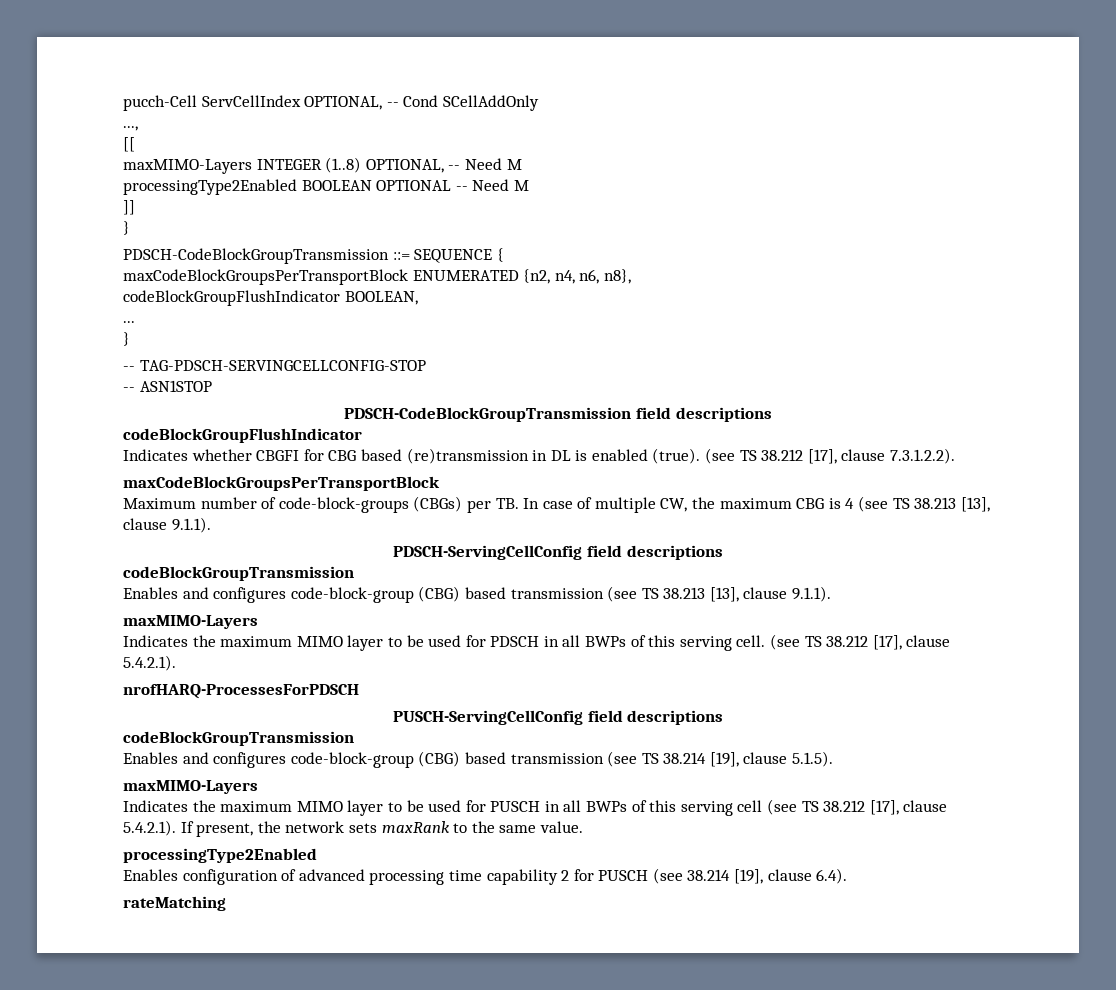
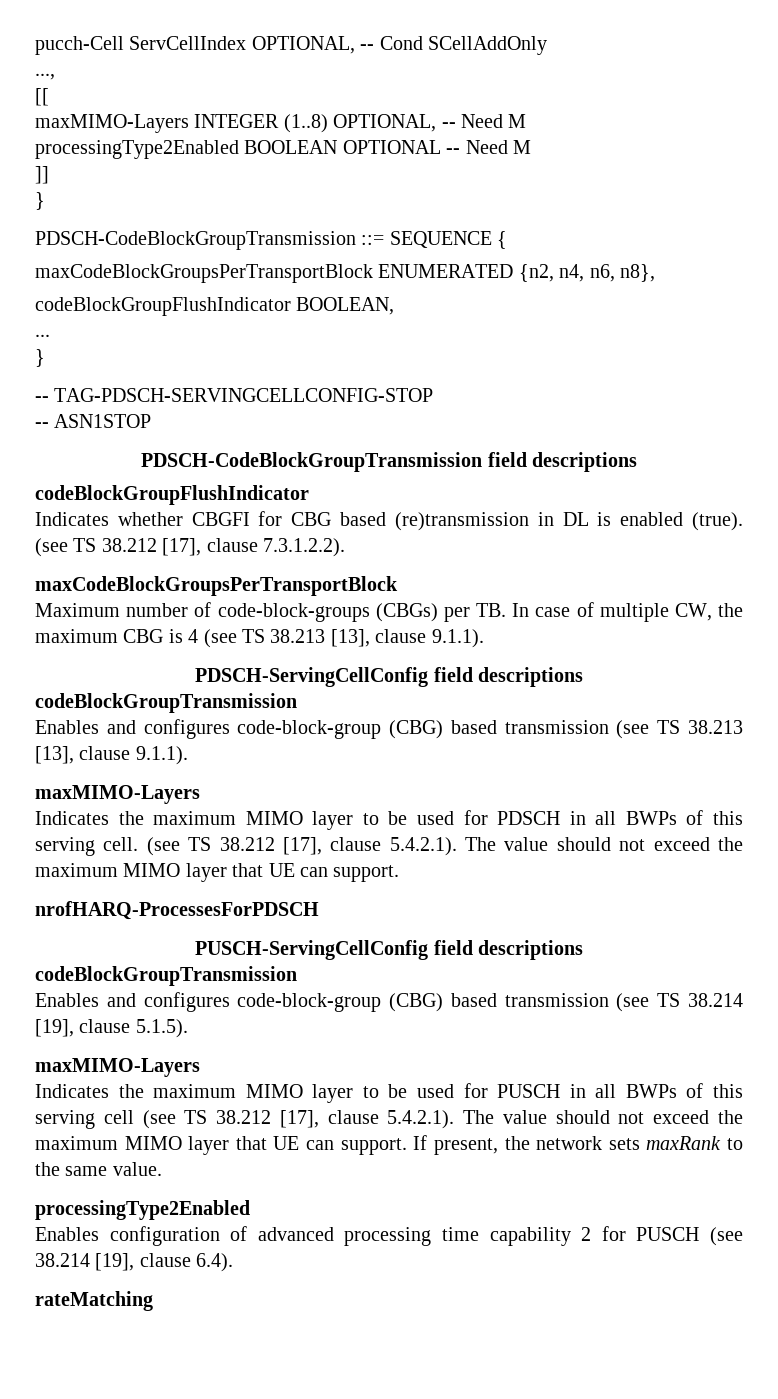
(176, 663) none -> [465,837,743,851] [35,863,400,882] The value should not exceed the maximum MIMO layer that UE can support.
(176, 828) none -> [463,1110,743,1124] [35,1136,407,1155] The value should not exceed the maximum MIMO layer that UE can support.

